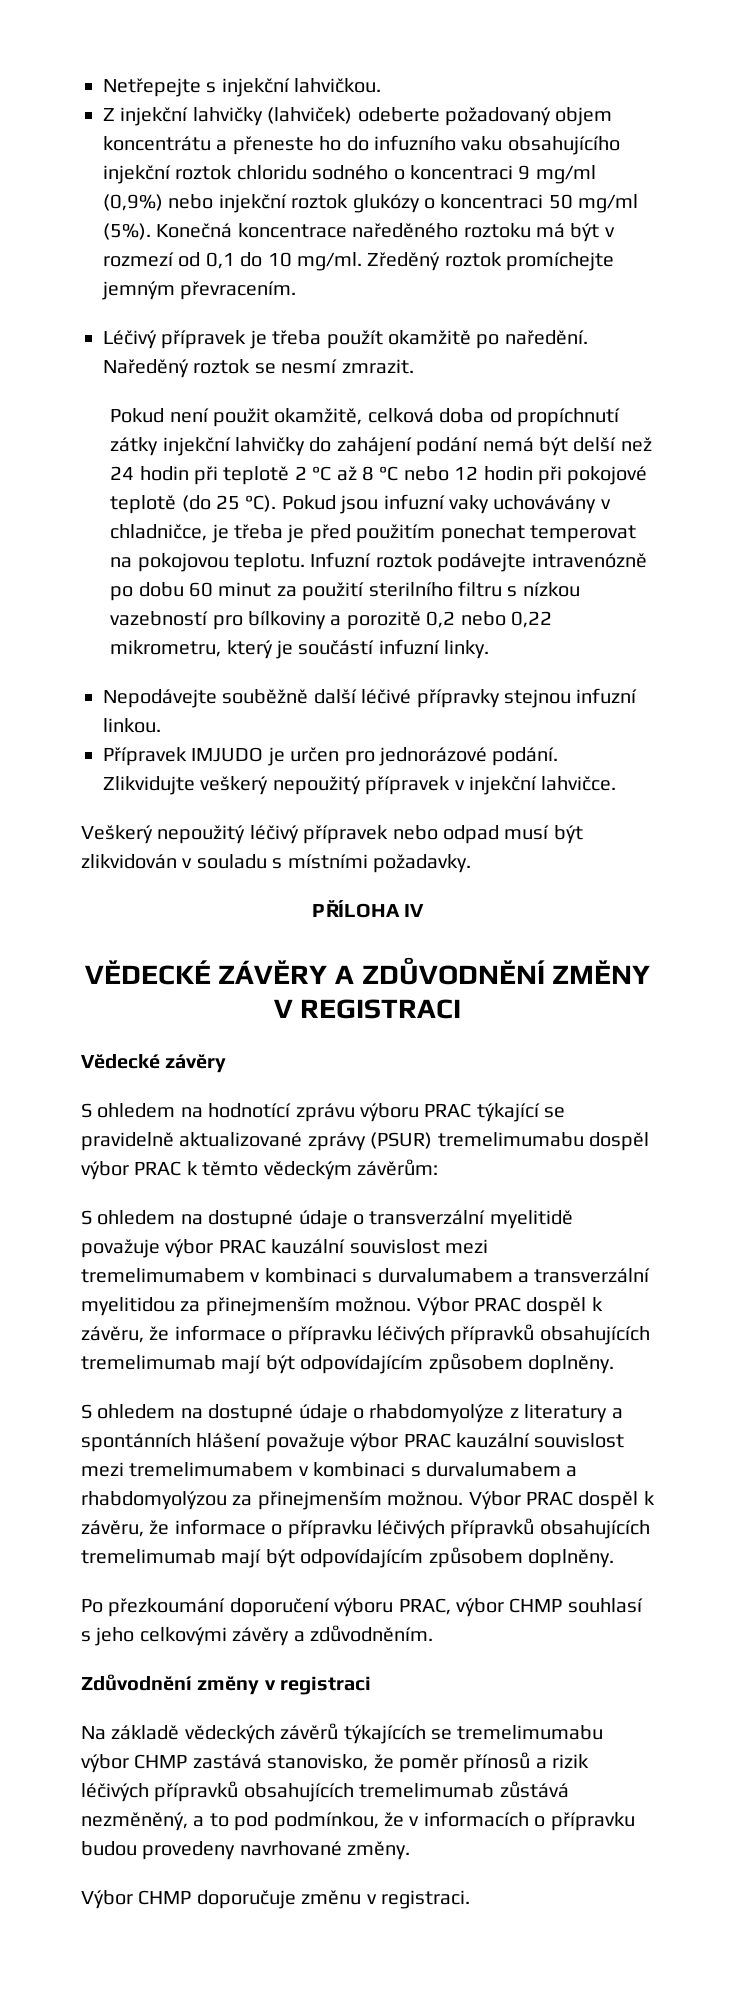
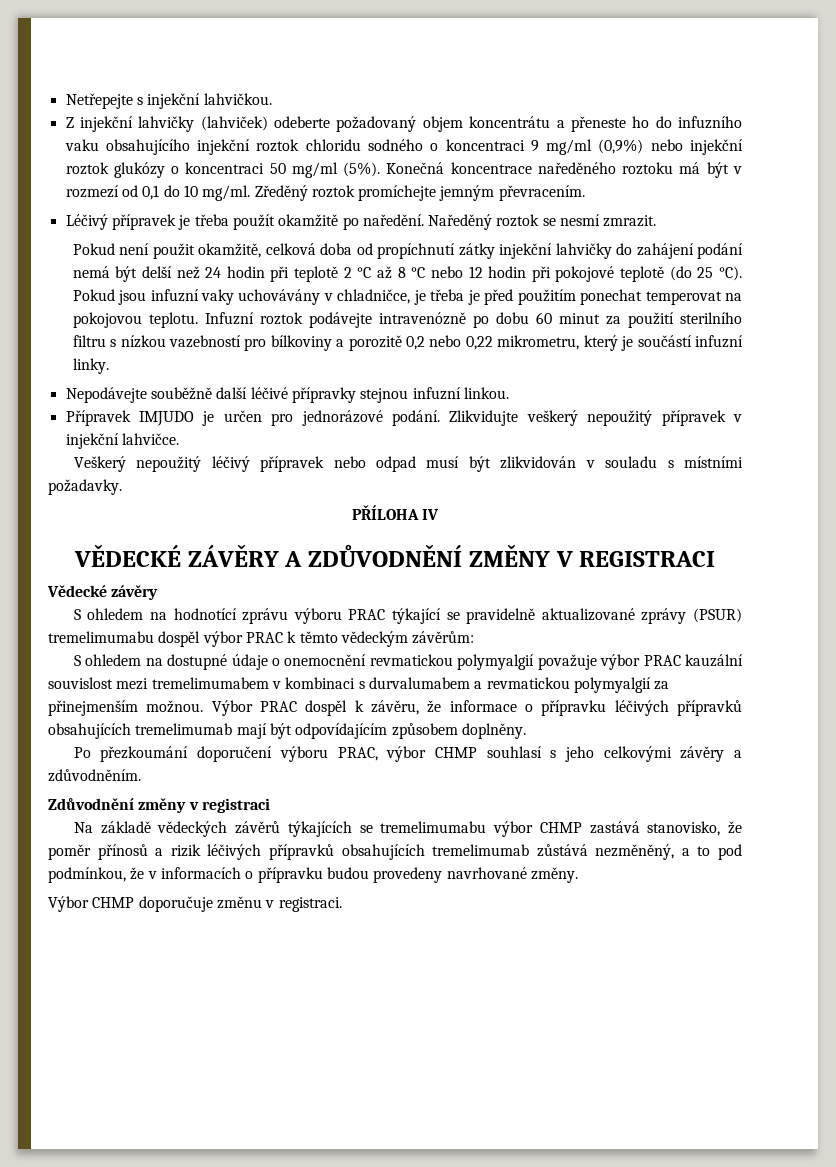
[369,1210,573,1229] transverzální myelitidě -> [284,654,535,670] onemocnění revmatickou polymyalgií
[534,1268,651,1283] [81,1297,603,1316] [81,1324,650,1345] [81,1353,614,1374] [81,1404,623,1423] [81,1433,625,1452] [81,1462,578,1477] [81,1491,227,1510] transverzální myelitidou za přinejmenším možnou. Výbor PRAC dospěl k závěru, že informace o přípravku léčivých přípravků obsahujících tremelimumab mají být odpovídajícím způsobem doplněny. // S ohledem na dostupné údaje o rhabdomyolýze z literatury a spontánních hlášení považuje výbor PRAC kauzální souvislost mezi tremelimumabem v kombinaci s durvalumabem a rhabdomyolýzou -> [486,677,651,693] revmatickou polymyalgií

